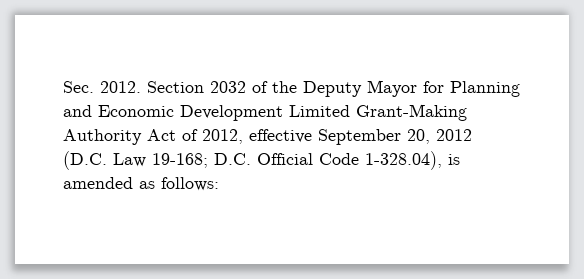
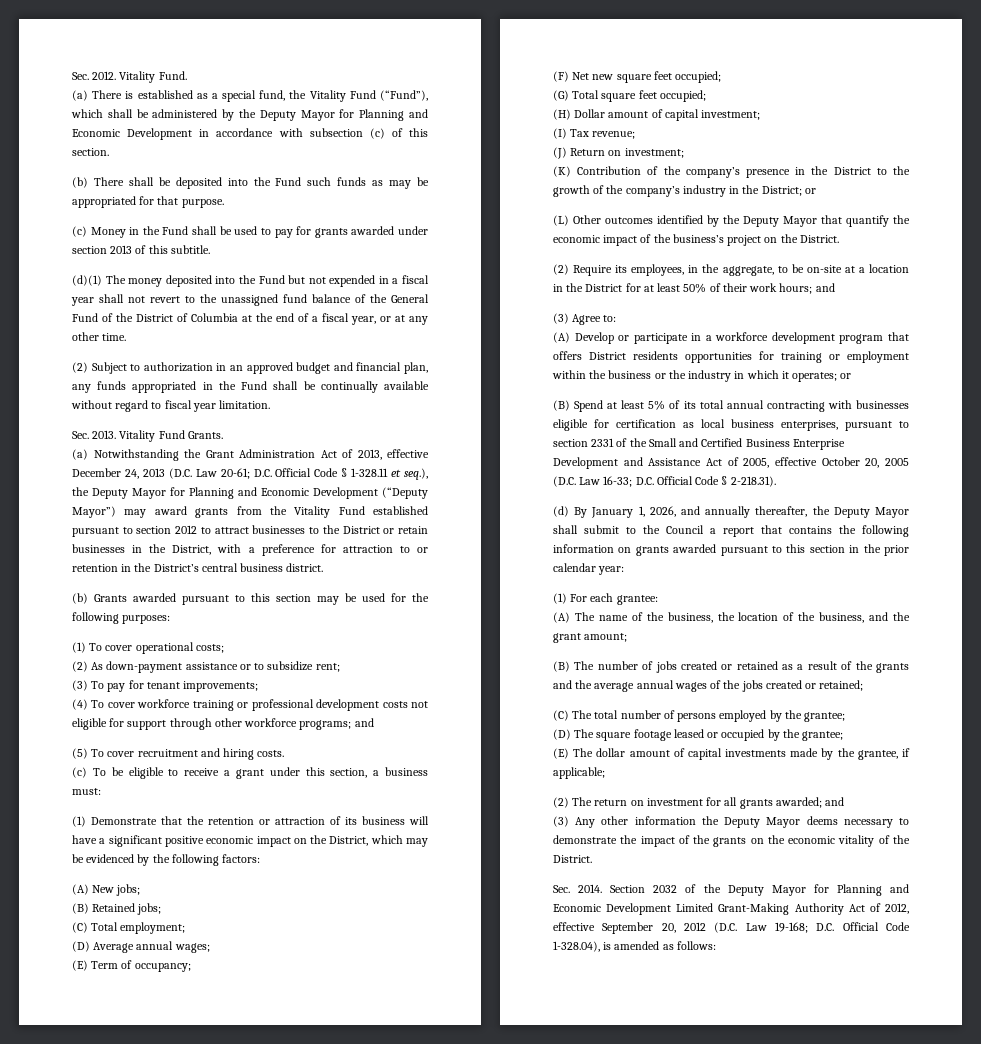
(141, 87) none -> [119,71,187,83] [72,90,428,102] [71,109,429,121] [72,128,428,140] [72,148,109,156] [72,177,430,189] [72,196,224,208] [72,226,428,238] [72,245,210,254] [72,275,429,287] [71,294,429,306] [72,313,428,325] [72,332,127,341] [72,362,428,374] [72,381,430,393] [71,400,271,412] [72,430,223,442] [72,449,429,461] [72,468,429,480] [72,487,428,499] [72,506,428,518] [72,525,428,537] [72,544,428,556] [72,563,324,572] [72,593,429,605] [72,612,171,624] [72,642,224,654] [72,661,340,673] [72,680,259,692] [72,699,428,711] [72,718,374,730] [72,748,285,760] [72,767,428,779] [72,788,101,795] [72,816,429,827] [72,835,428,847] [72,854,261,866] [72,884,141,896] [72,903,162,915] [72,922,186,934] [72,941,210,953] [72,960,191,972] [553,71,722,83] [553,90,706,102] [553,109,761,121] [553,128,636,139] [553,147,684,159] [553,166,910,178] [553,185,816,197] [553,215,910,227] [553,234,839,246] [553,264,909,276] [553,283,835,294] [553,313,617,325] [553,332,909,344] [553,351,909,363] [552,370,852,382] [553,400,909,412] [553,419,909,431] [553,438,845,450] [553,457,909,469] [553,476,776,487] [553,506,909,518] [553,525,909,537] [553,544,909,556] [553,563,625,575] [553,593,658,605] [553,612,910,623] [553,633,628,643] [553,661,909,673] [553,680,864,692] [553,710,846,722] [553,729,844,741] [553,748,910,760] [553,767,605,779] [553,797,845,809] [553,816,909,828] [553,835,910,847] [553,855,592,863] [553,884,603,893] Vitality Fund. // (a) There is established as a special fund, the Vitality Fund (“Fund”), which shall be administered by the Deputy Mayor for Planning and Economic Development in accordance with subsection (c) of this section. // (b) There shall be deposited into the Fund such funds as may be appropriated for that purpose. // (c) Money in the Fund shall be used to pay for grants awarded under section 2013 of this subtitle. // (d)(1) The money deposited into the Fund but not expended in a fiscal year shall not revert to the unassigned fund balance of the General Fund of the District of Columbia at the end of a fiscal year, or at any other time. // (2) Subject to authorization in an approved budget and financial plan, any funds appropriated in the Fund shall be continually available without regard to fiscal year limitation. // Sec. 2013. Vitality Fund Grants. // (a) Notwithstanding the Grant Administration Act of 2013, effective December 24, 2013 (D.C. Law 20-61; D.C. Official Code § 1-328.11 et seq.), the Deputy Mayor for Planning and Economic Development (“Deputy Mayor”) may award grants from the Vitality Fund established pursuant to section 2012 to attract businesses to the District or retain businesses in the District, with a preference for attraction to or retention in the District’s central business district. // (b) Grants awarded pursuant to this section may be used for the following purposes: // (1) To cover operational costs; // (2) As down-payment assistance or to subsidize rent; // (3) To pay for tenant improvements; // (4) To cover workforce training or professional development costs not eligible for support through other workforce programs; and // (5) To cover recruitment and hiring costs. // (c) To be eligible to receive a grant under this section, a business must: // (1) Demonstrate that the retention or attraction of its business will have a significant positive economic impact on the District, which may be evidenced by the following factors: // (A) New jobs; // (B) Retained jobs; // (C) Total employment; // (D) Average annual wages; // (E) Term of occupancy; // (F) Net new square feet occupied; // (G) Total square feet occupied; // (H) Dollar amount of capital investment; // (I) Tax revenue; // (J) Return on investment; // (K) Contribution of the company’s presence in the District to the growth of the company’s industry in the District; or // (L) Other outcomes identified by the Deputy Mayor that quantify the economic impact of the business’s project on the District. // (2) Require its employees, in the aggregate, to be on-site at a location in the District for at least 50% of their work hours; and // (3) Agree to: // (A) Develop or participate in a workforce development program that offers District residents opportunities for training or employment within the business or the industry in which it operates; or // (B) Spend at least 5% of its total annual contracting with businesses eligible for certification as local business enterprises, pursuant to section 2331 of the Small and Certified Business Enterprise Development and Assistance Act of 2005, effective October 20, 2005 (D.C. Law 16-33; D.C. Official Code § 2-218.31). // (d) By January 1, 2026, and annually thereafter, the Deputy Mayor shall submit to the Council a report that contains the following information on grants awarded pursuant to this section in the prior calendar year: // (1) For each grantee: // (A) The name of the business, the location of the business, and the grant amount; // (B) The number of jobs created or retained as a result of the grants and the average annual wages of the jobs created or retained; // (C) The total number of persons employed by the grantee; // (D) The square footage leased or occupied by the grantee; // (E) The dollar amount of capital investments made by the grantee, if applicable; // (2) The return on investment for all grants awarded; and // (3) Any other information the Deputy Mayor deems necessary to demonstrate the impact of the grants on the economic vitality of the District. // Sec. 2014.

